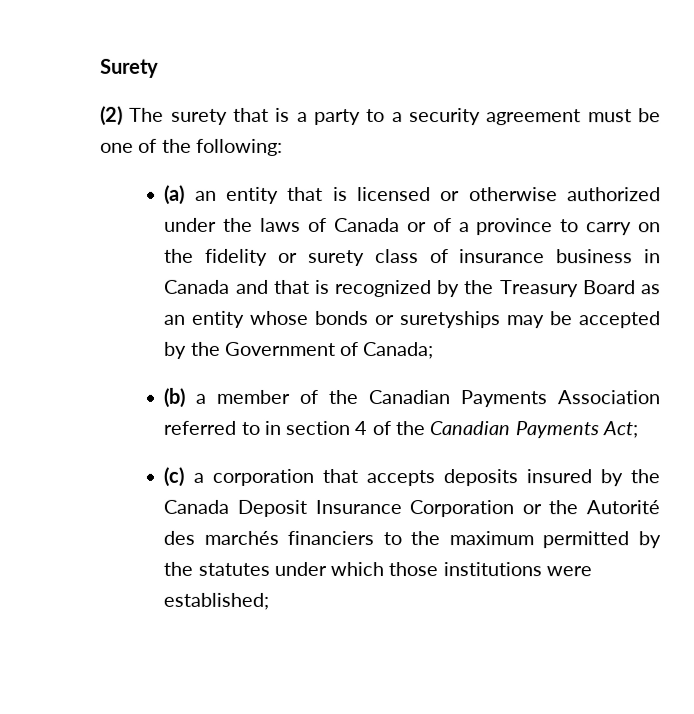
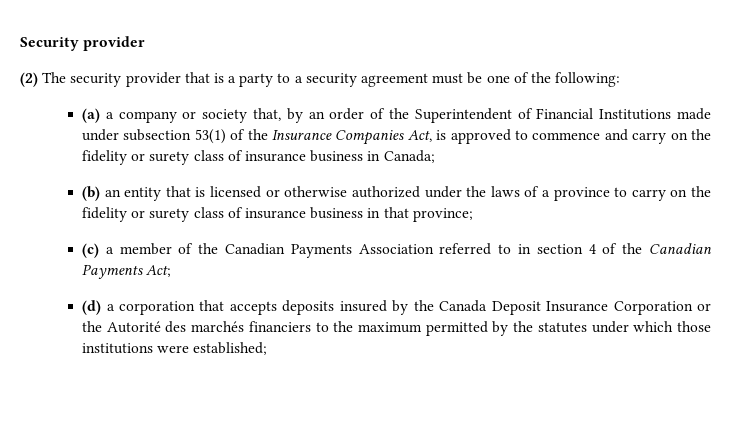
[100,58,159,78] Surety -> [20,36,146,51] Security provider
[170,108,228,125] surety -> [70,72,181,87] security provider
(186, 194) none -> [105,108,712,123] [82,129,712,145] [82,150,435,165] [82,186,101,201] a company or society that, by an order of the Superintendent of Financial Institutions made under subsection 53(1) of the Insurance Companies Act, is approved to commence and carry on the fidelity or surety class of insurance business in Canada; // (b)
[333,217,452,233] Canada or of -> (540, 191) none
[164,279,661,298] [164,310,661,329] [163,341,435,360] [163,387,186,408] Canada and that is recognized by the Treasury Board as an entity whose bonds or suretyships may be accepted by the Government of Canada; // (b) -> [383,207,473,222] [82,243,100,258] that province; // (c)
[163,466,185,487] (c) -> [82,300,102,315] (d)

